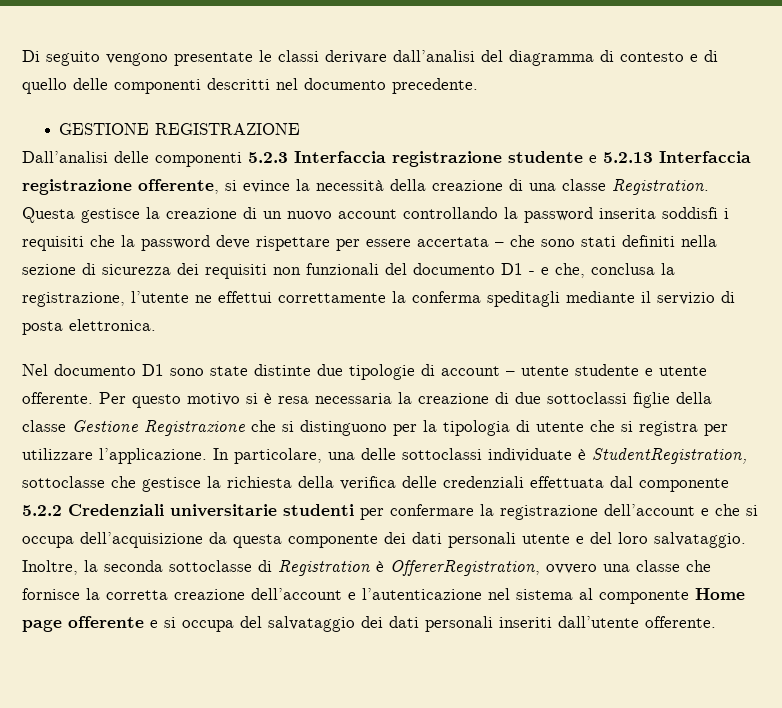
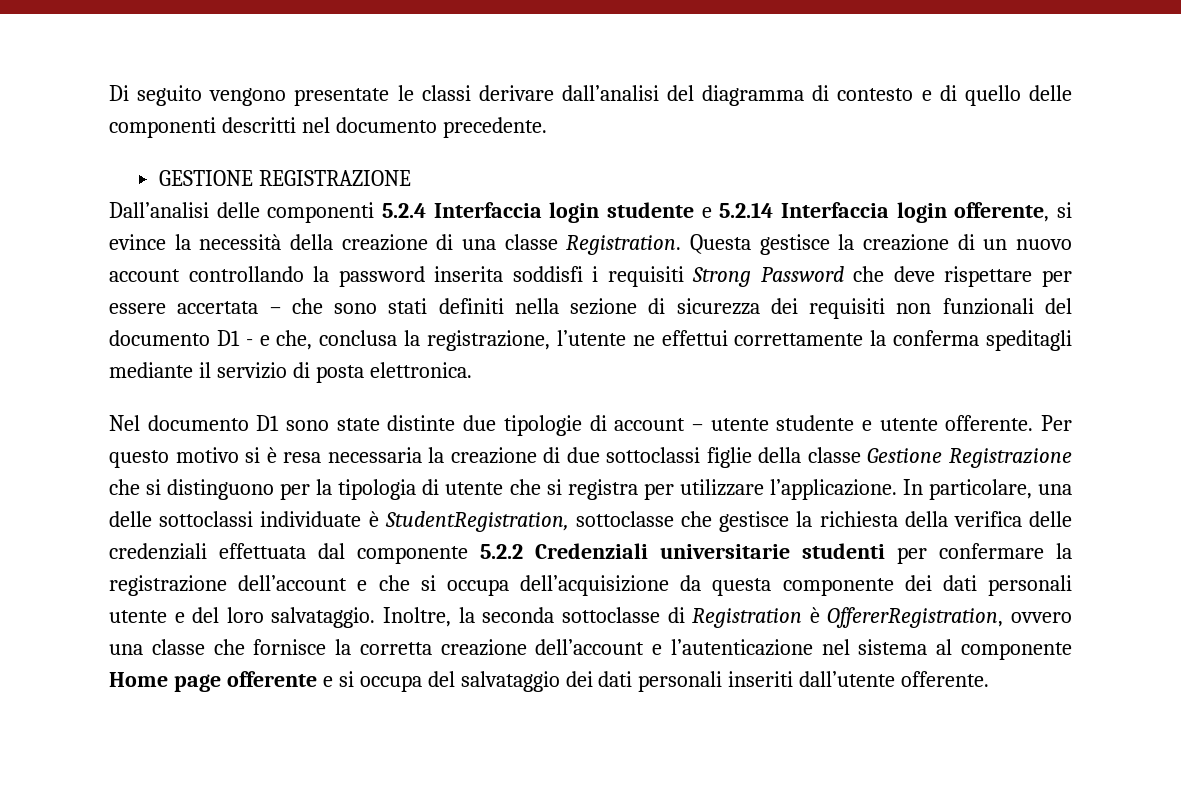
[248,151,751,167] [22,179,132,195] 5.2.3 Interfaccia registrazione studente e 5.2.13 Interfaccia registrazione -> [382,202,947,223] 5.2.4 Interfaccia login studente e 5.2.14 Interfaccia login
[90,235,210,251] che la password -> [692,266,885,287] Strong Password che

